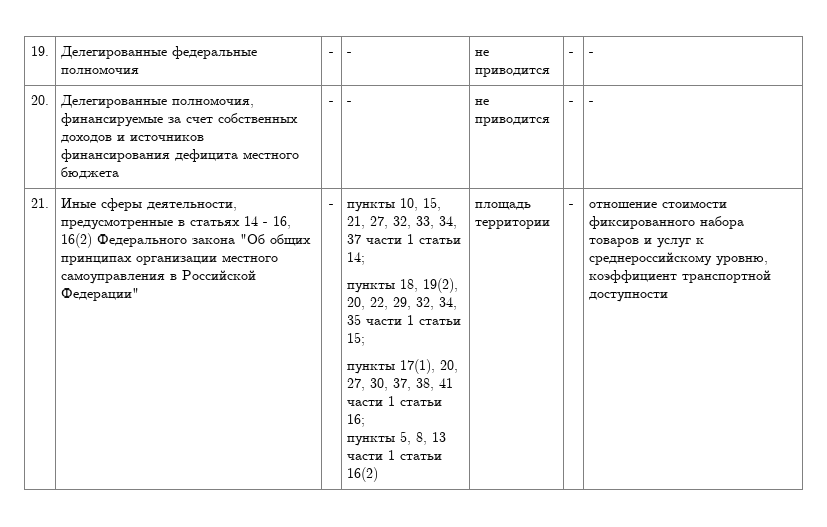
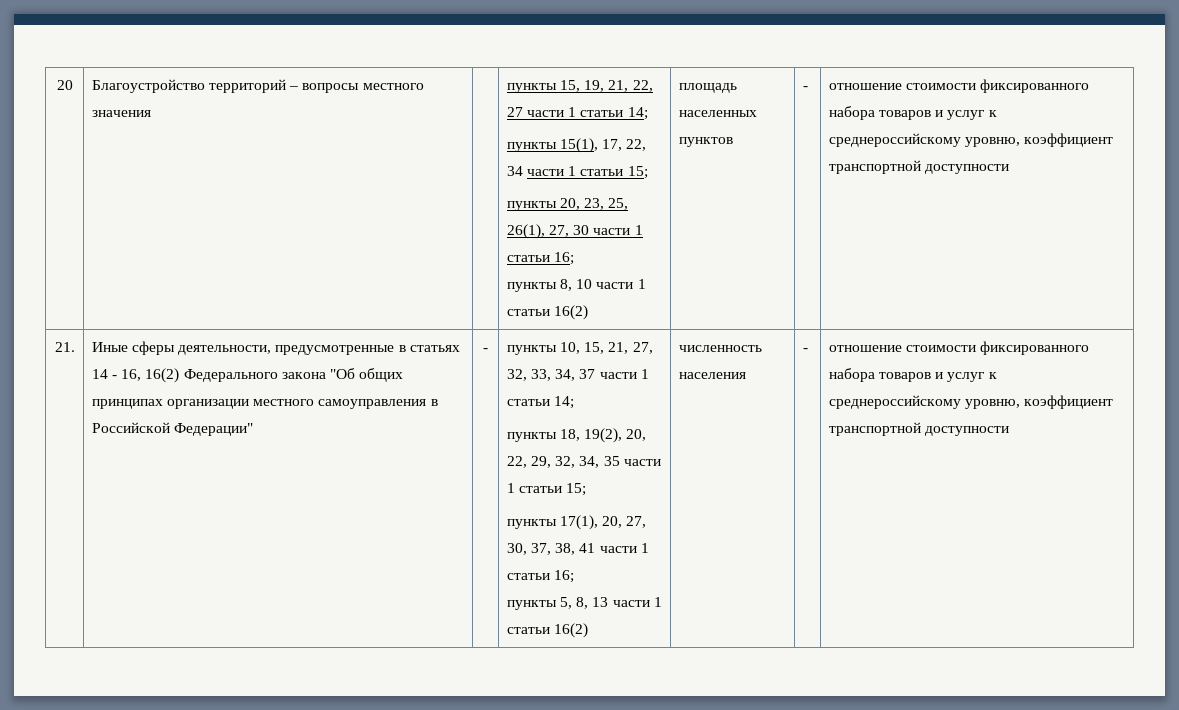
[31,46,49,56] [60,46,258,59] [61,67,140,74] [329,52,334,56] [347,52,353,56] [475,50,490,56] [475,68,551,77] [569,52,575,56] [589,52,595,56] [31,95,49,105] [60,95,255,108] [61,113,299,127] [61,135,205,143] [61,149,300,162] [61,167,120,179] [329,101,334,105] [347,101,353,105] [475,99,490,105] [475,117,551,126] [569,101,575,105] [589,101,595,105] 19. | Делегированные федеральные полномочия | - | - | не приводится | - | - // 20. | Делегированные полномочия, финансируемые за счет собственных доходов и источников финансирования дефицита местного бюджета | - | - | не приводится | - | - -> [56,80,73,90] [91,79,424,93] [91,110,151,117] [506,80,653,93] [506,107,648,120] [506,138,647,153] [506,166,648,179] [506,198,629,211] [506,224,643,239] [506,252,574,265] [506,279,646,292] [506,305,588,320] [678,83,737,93] [678,110,757,117] [678,137,733,147] [802,86,808,90] [828,79,1090,93] [828,106,997,120] [828,133,1114,147] [828,160,1009,174] 20 | Благоустройство территорий – вопросы местного значения | | пункты 15, 19, 21, 22, 27 части 1 статьи 14; // пункты 15(1), 17, 22, 34 части 1 статьи 15; // пункты 20, 23, 25, 26(1), 27, 30 части 1 статьи 16; // пункты 8, 10 части 1 статьи 16(2) | площадь населенных пунктов | - | отношение стоимости фиксированного набора товаров и услуг к среднероссийскому уровню, коэффициент транспортной доступности
[475,202,532,210] [475,220,551,229] площадь территории -> [678,345,762,352] [678,372,746,379] численность населения

